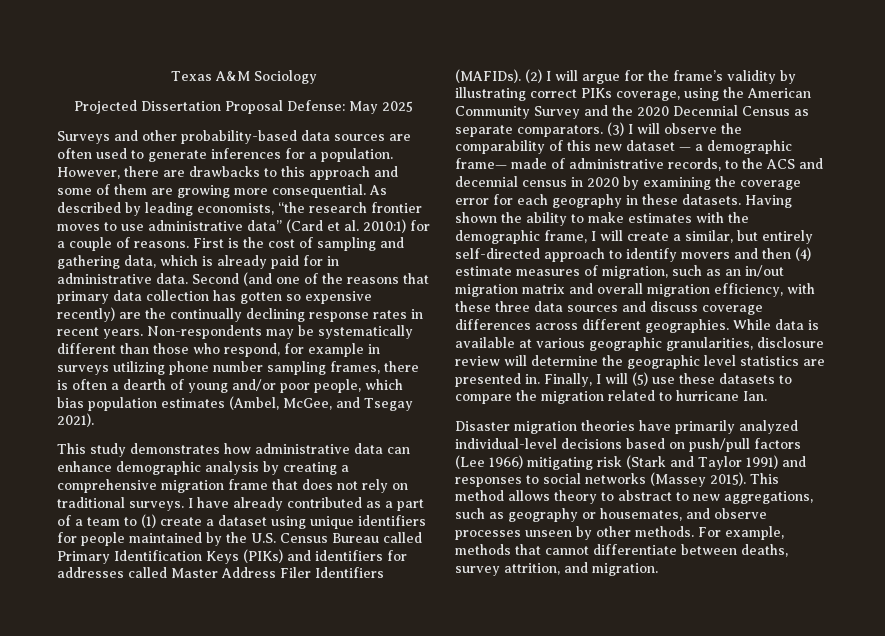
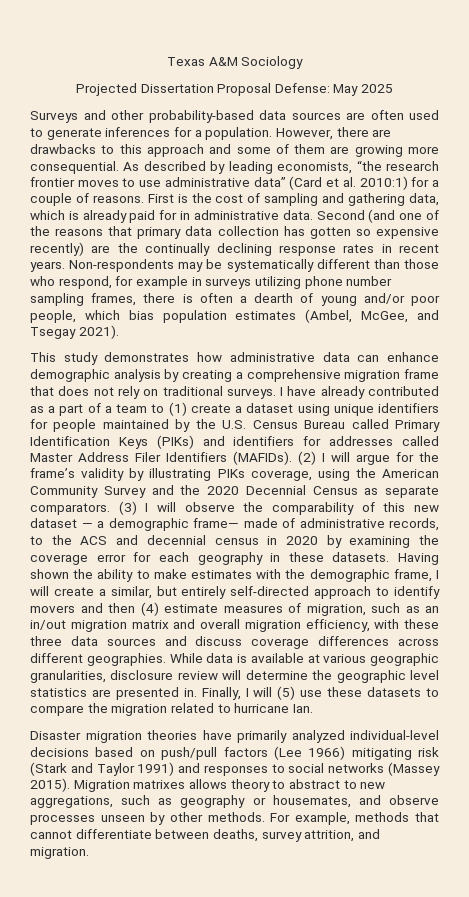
[530,89,577,98] correct -> (212, 474) none
[750,473,779,484] [455,490,504,501] This method -> [73,780,186,792] Migration matrixes

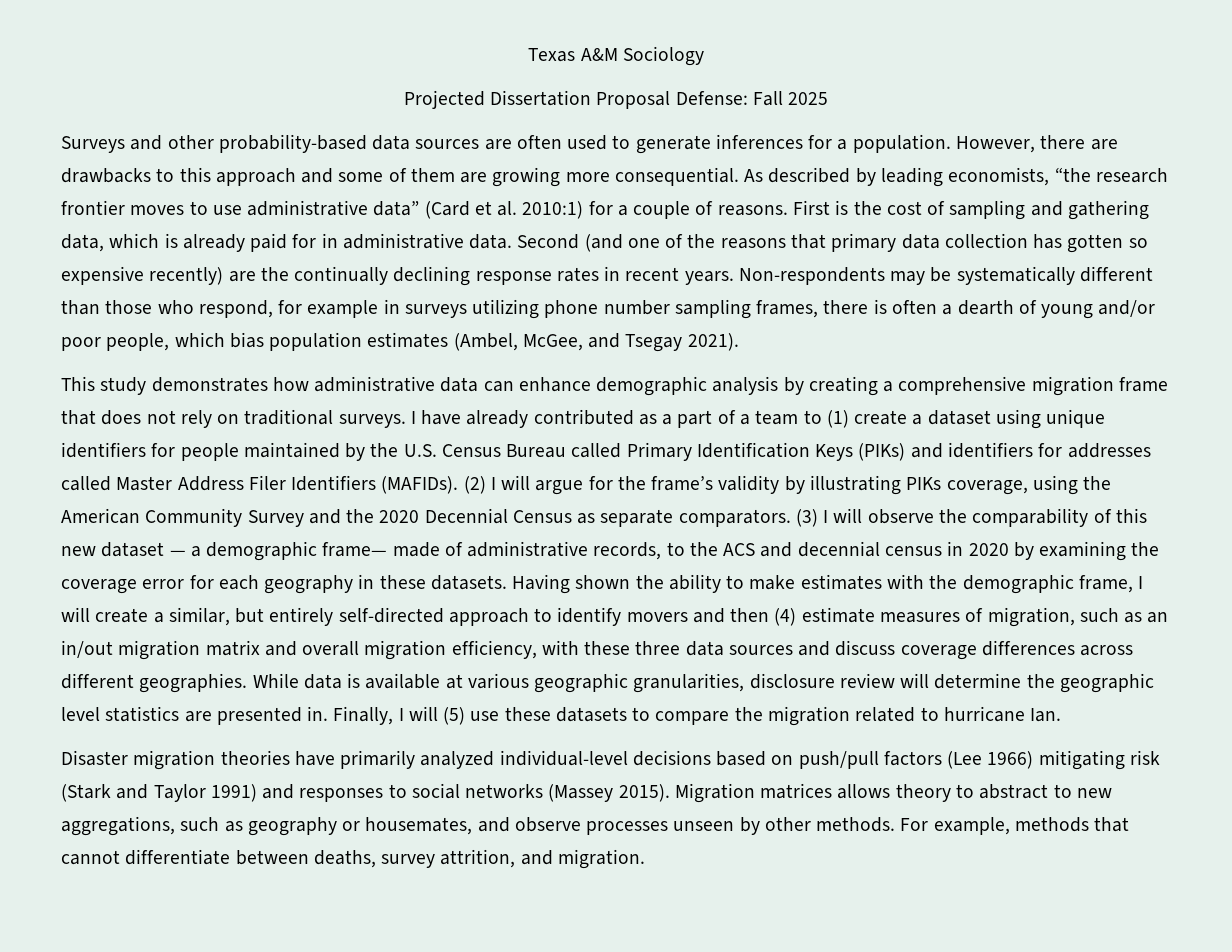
[333,84,359,96] May -> [752,91,783,106] Fall
[133,780,186,789] matrixes -> [760,783,833,799] matrices

